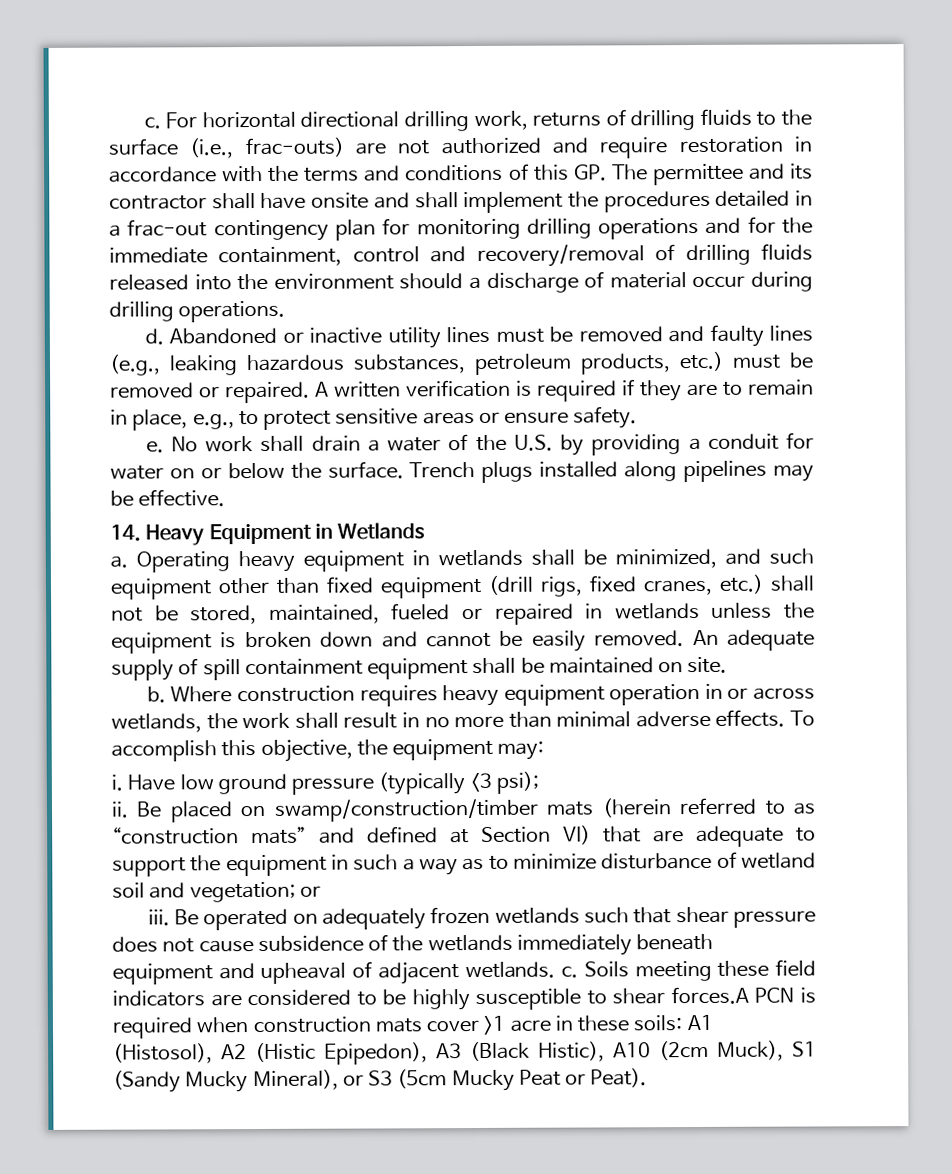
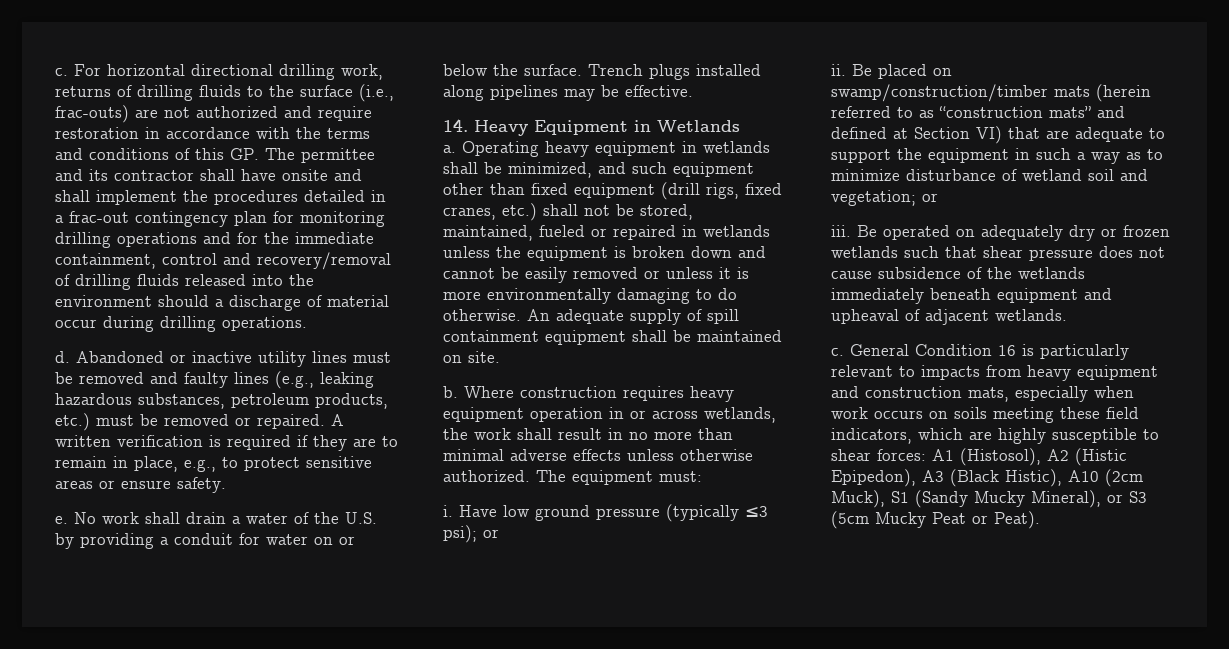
[594,630,685,647] removed. -> [573,267,749,279] [443,288,737,304] [443,309,521,321] removed or unless it is more environmentally damaging to do otherwise.
[715,709,816,727] [111,738,545,762] effects. To accomplish this objective, the equipment may: -> [573,449,753,461] [443,470,702,485] effects unless otherwise authorized. The equipment must:
[469,772,492,793] <3 -> [745,506,768,517] ≤3
(539, 782) none -> [483,529,499,538] or
(427, 919) none -> [1069,225,1117,241] dry or
[561,959,816,982] [112,986,816,1011] [112,1015,684,1039] c. Soils meeting these field indicators are considered to be highly susceptible to shear forces.A PCN is required when construction mats cover >1 acre in these soils: -> [831,344,1129,360] [831,365,1158,381] [831,386,1134,402] [831,407,1139,423] [831,428,1159,444] [831,449,926,461] // c. General Condition 16 is particularly relevant to impacts from heavy equipment and construction mats, especially when work occurs on soils meeting these field indicators, which are highly susceptible to shear forces:

